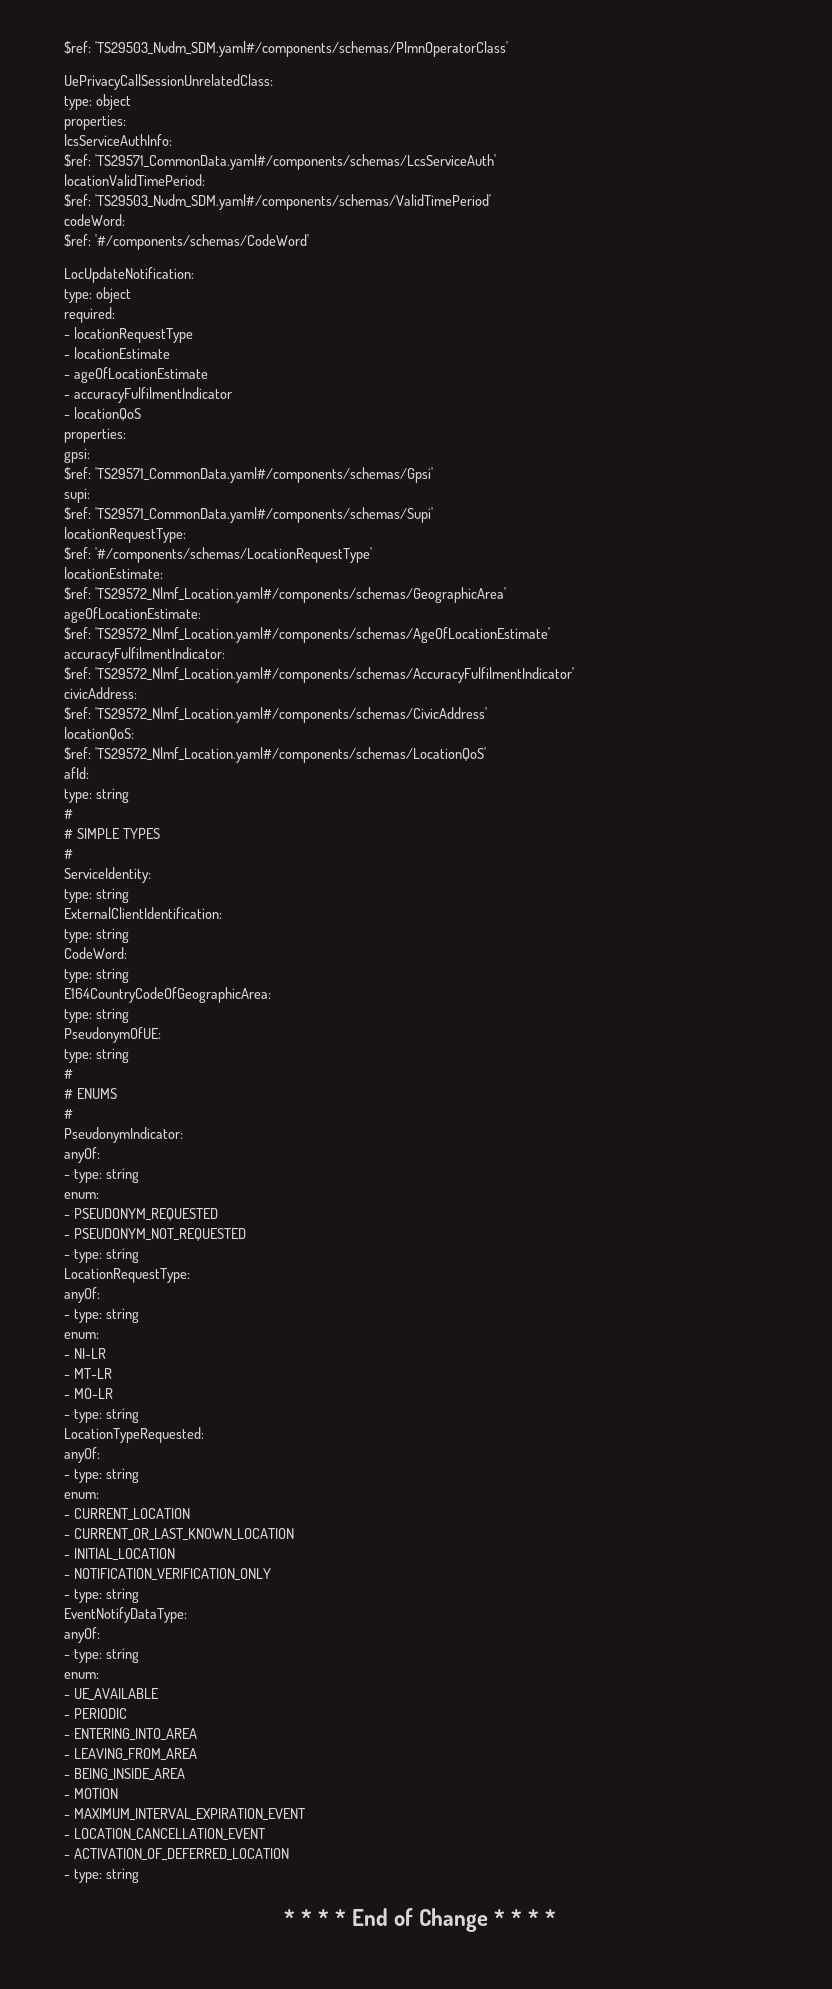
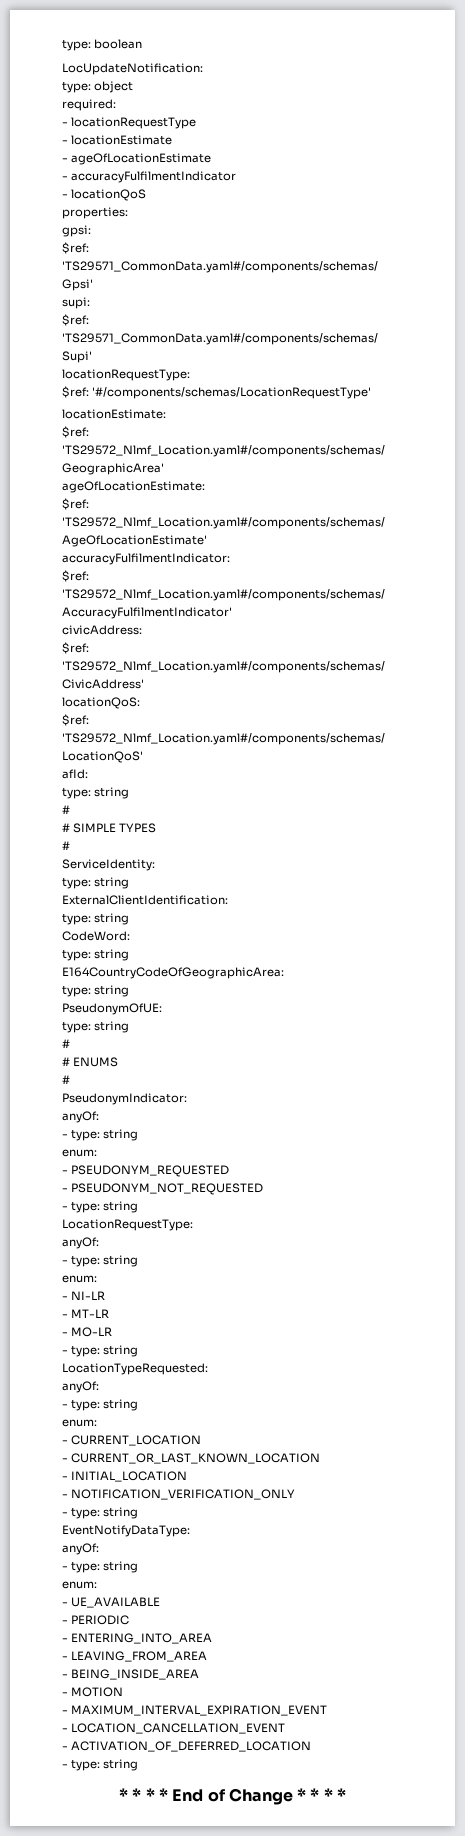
[64,41,508,57] [64,74,273,90] [64,94,131,110] [64,115,126,130] [64,134,172,146] [64,154,496,170] [64,174,205,186] [64,194,491,210] [64,214,125,226] [64,234,309,250] $ref: 'TS29503_Nudm_SDM.yaml#/components/schemas/PlmnOperatorClass' // UePrivacyCallSessionUnrelatedClass: // type: object // properties: // lcsServiceAuthInfo: // $ref: 'TS29571_CommonData.yaml#/components/schemas/LcsServiceAuth' // locationValidTimePeriod: // $ref: 'TS29503_Nudm_SDM.yaml#/components/schemas/ValidTimePeriod' // codeWord: // $ref: '#/components/schemas/CodeWord' -> [62,39,143,51] type: boolean

